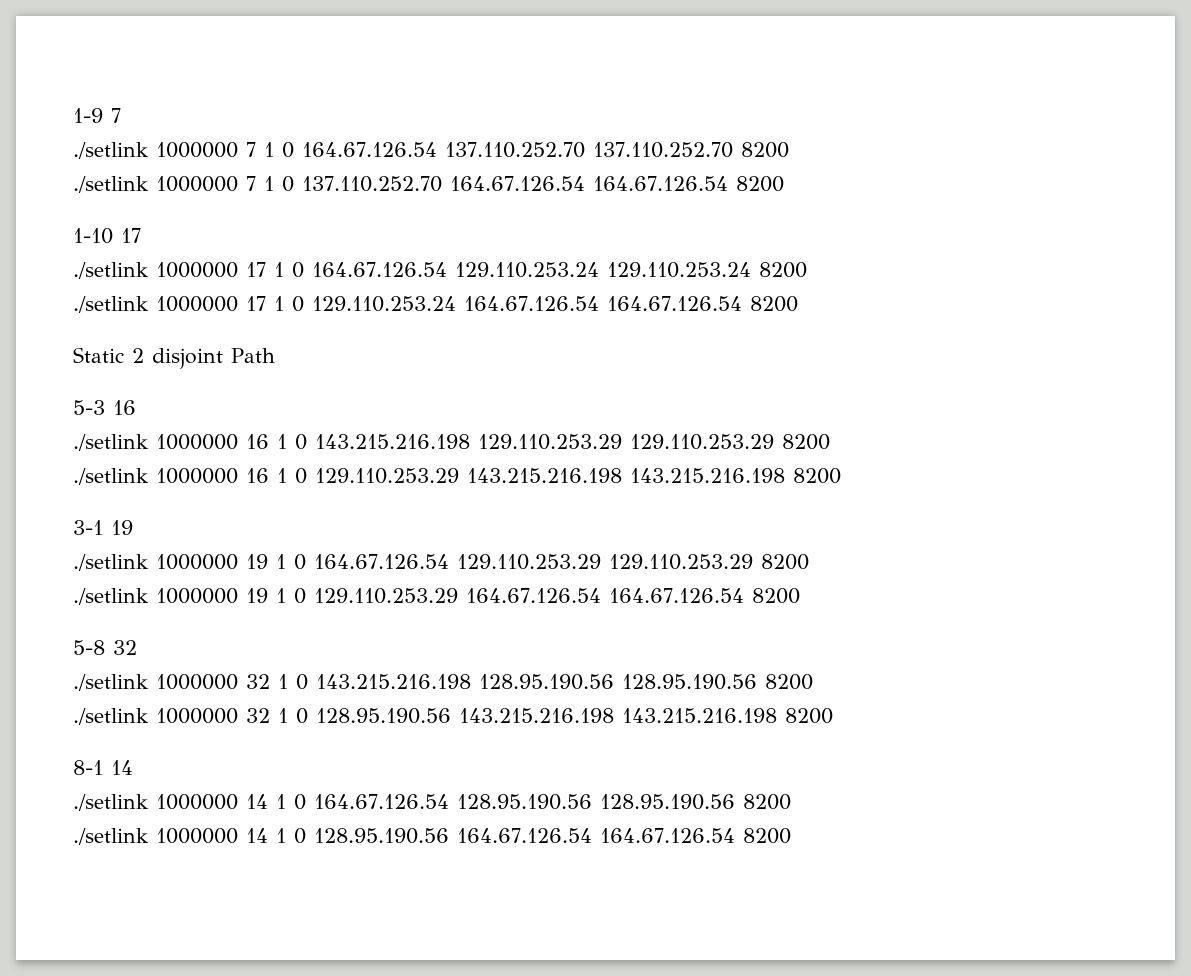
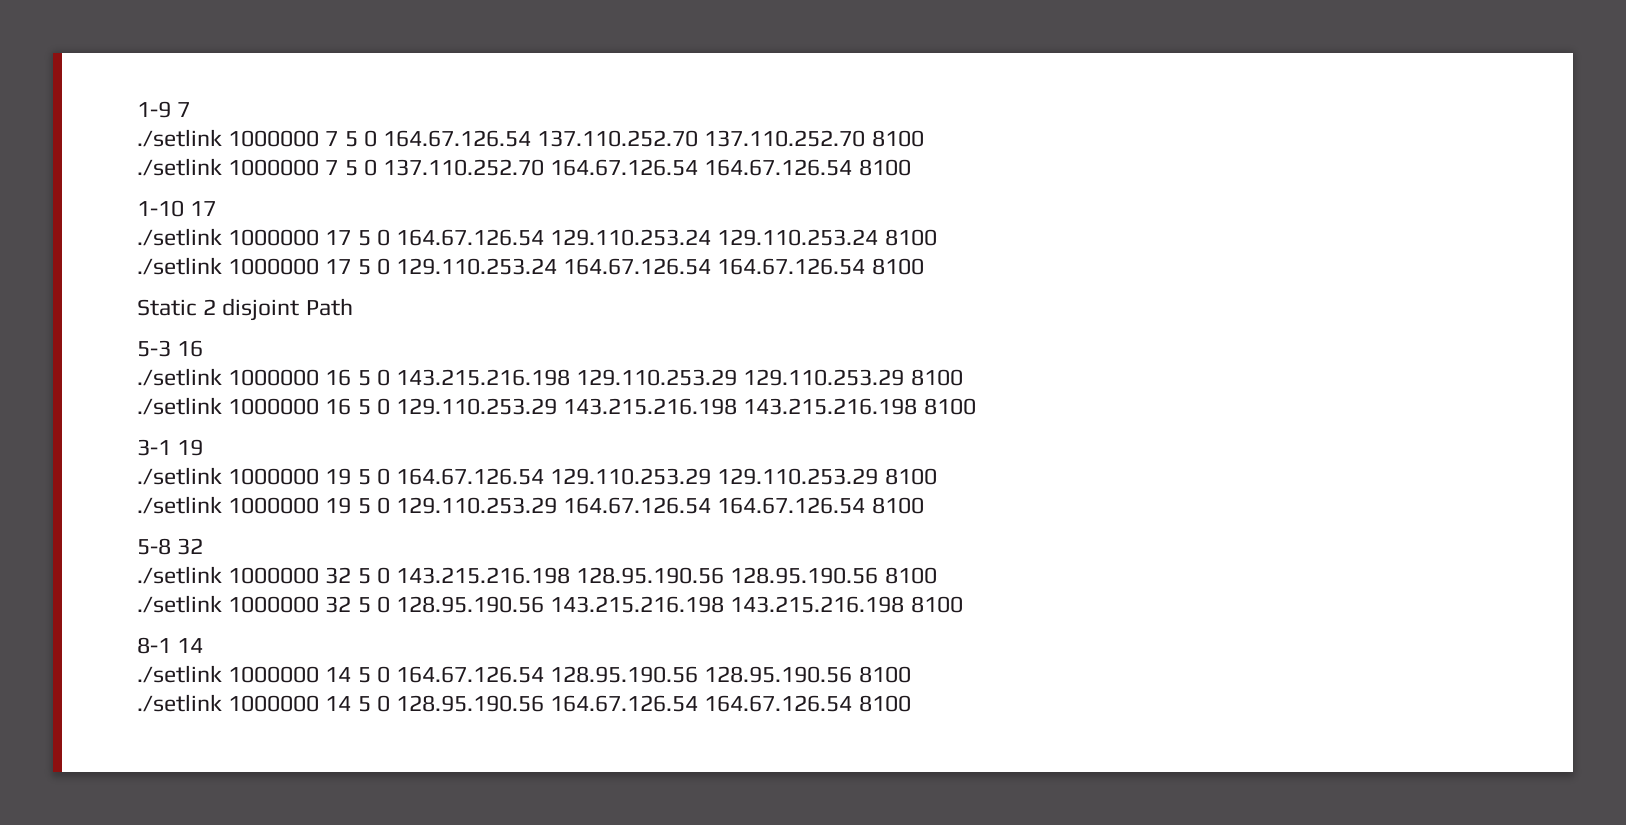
[264,142,274,157] 1 -> [344,131,358,147] 5
[741,142,789,158] [73,176,274,193] 8200 // ./setlink 1000000 7 1 -> [871,130,924,147] [137,158,358,176] 8100 // ./setlink 1000000 7 5
[736,176,784,192] 8200 -> [858,159,911,176] 8100
[274,262,284,277] 1 -> [357,230,371,246] 5
[759,262,807,278] [73,296,284,313] 8200 // ./setlink 1000000 17 1 -> [884,229,937,246] [137,257,371,275] 8100 // ./setlink 1000000 17 5
[750,296,798,312] 8200 -> [871,258,924,275] 8100
[277,434,287,449] 1 -> [357,370,371,386] 5
[782,434,830,450] [73,468,287,485] 8200 // ./setlink 1000000 16 1 -> [910,369,963,386] [137,397,371,415] 8100 // ./setlink 1000000 16 5
[793,468,841,484] 8200 -> [923,398,976,415] 8100
[276,554,286,569] 1 -> [357,469,371,485] 5
[761,554,809,570] [73,588,286,605] 8200 // ./setlink 1000000 19 1 -> [884,468,937,485] [137,496,371,514] 8100 // ./setlink 1000000 19 5
[752,588,800,604] 8200 -> [871,497,924,514] 8100
[278,674,288,689] 1 -> [357,568,371,584] 5
[765,674,813,690] [73,708,288,725] 8200 // ./setlink 1000000 32 1 -> [884,567,937,584] [137,595,371,613] 8100 // ./setlink 1000000 32 5
[785,708,833,724] 8200 -> [910,596,963,613] 8100
[276,794,286,809] 1 -> [357,667,371,683] 5
[743,794,791,810] [73,828,286,845] 8200 // ./setlink 1000000 14 1 -> [858,666,911,683] [137,694,371,712] 8100 // ./setlink 1000000 14 5
[743,828,791,844] 8200 -> [858,695,911,712] 8100

